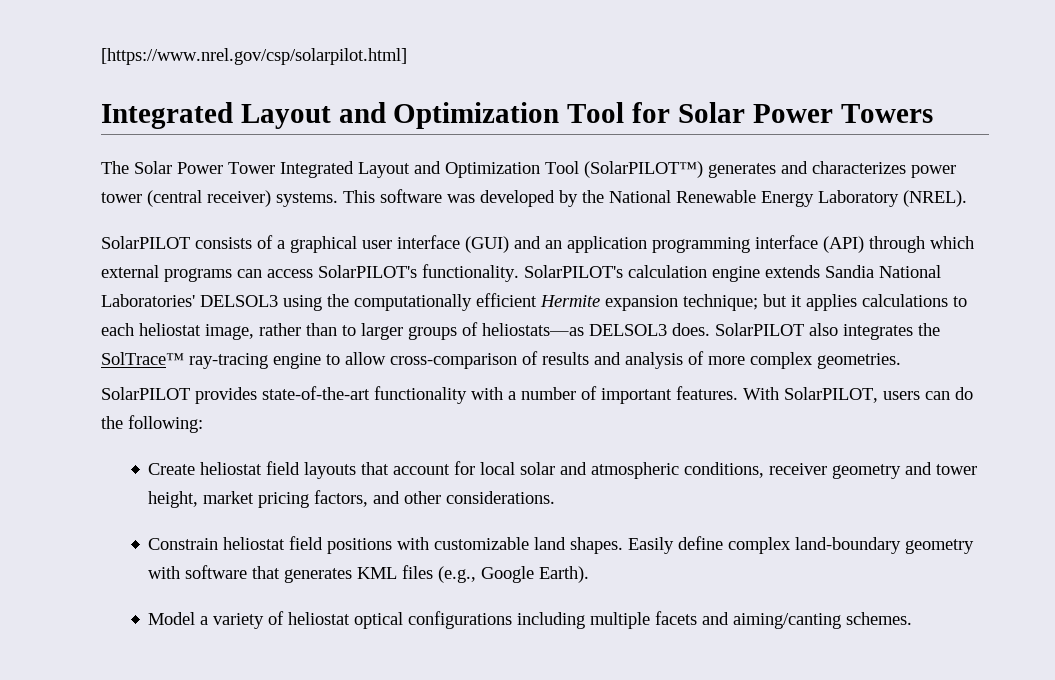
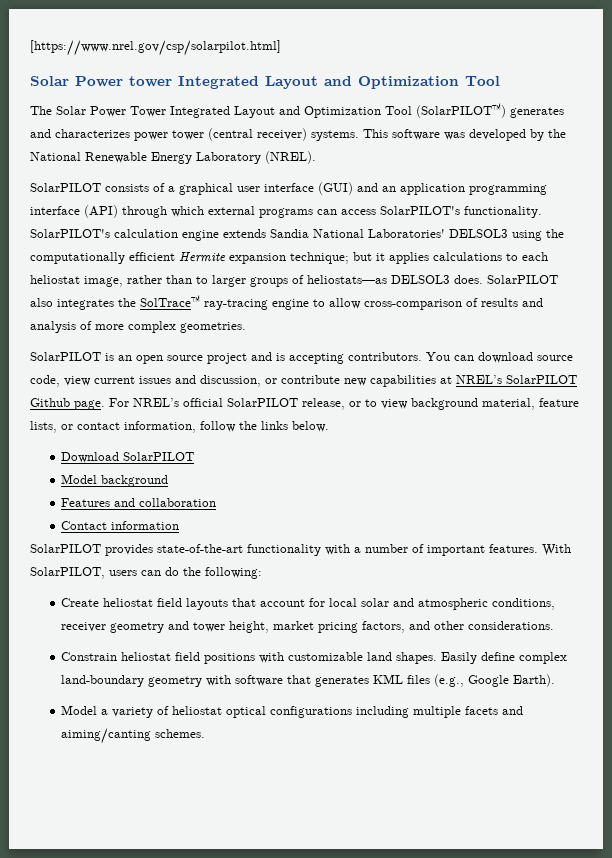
[101,102,933,129] Integrated Layout and Optimization Tool for Solar Power Towers -> [30,76,500,89] Solar Power tower Integrated Layout and Optimization Tool
(901, 361) none -> [30,352,573,364] [30,375,577,387] [30,398,579,410] [30,421,329,433] [61,452,195,463] [61,474,169,487] [61,498,217,507] [61,521,180,530] // SolarPILOT is an open source project and is accepting contributors. You can download source code, view current issues and discussion, or contribute new capabilities at NREL’s SolarPILOT Github page. For NREL’s official SolarPILOT release, or to view background material, feature lists, or contact information, follow the links below. // Download SolarPILOT // Model background // Features and collaboration // Contact information

